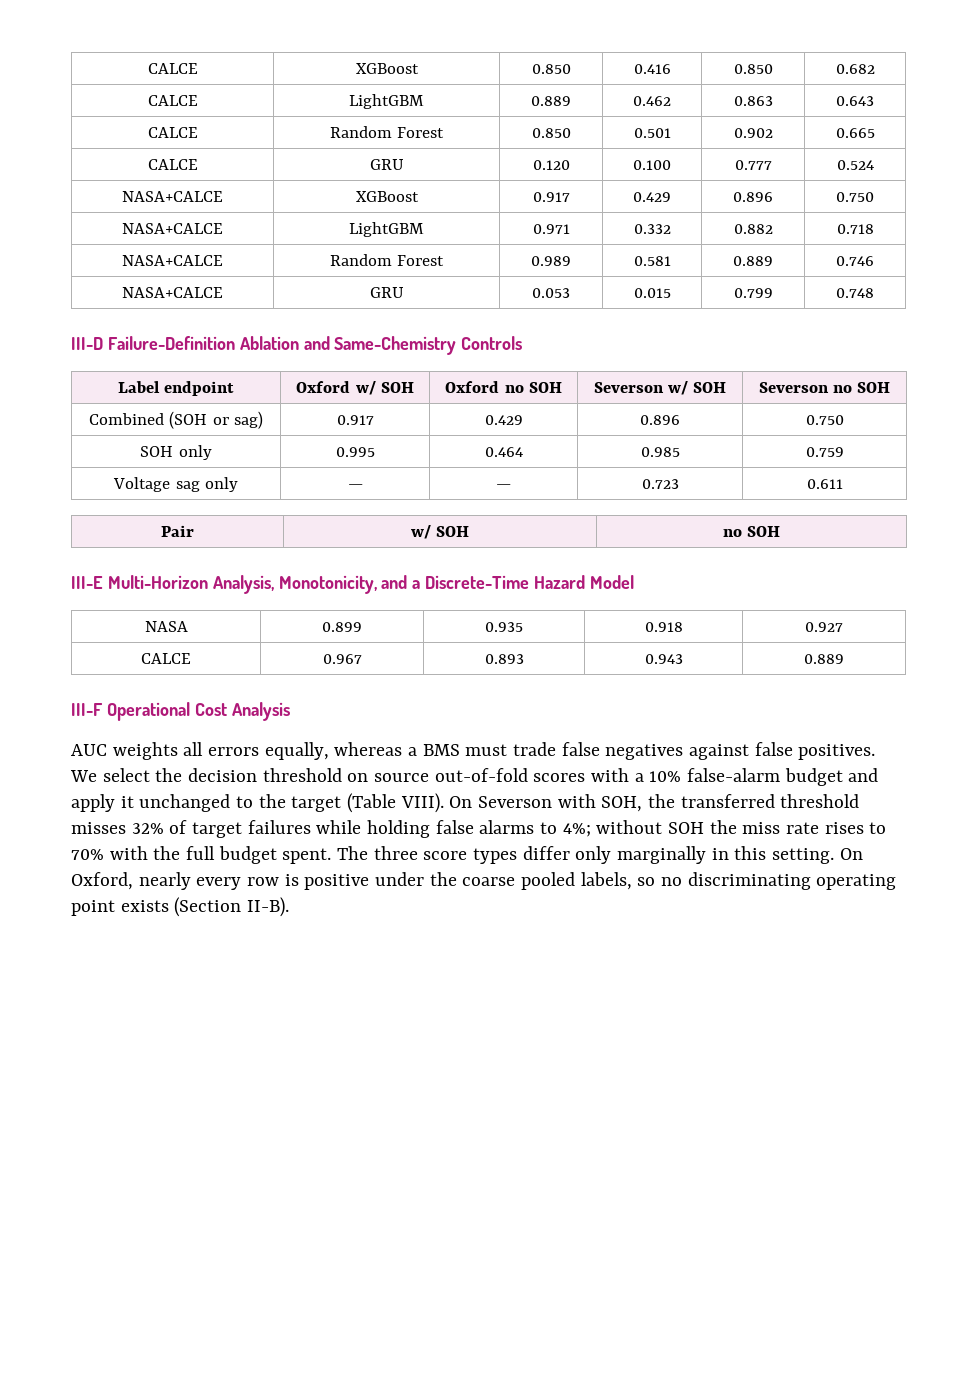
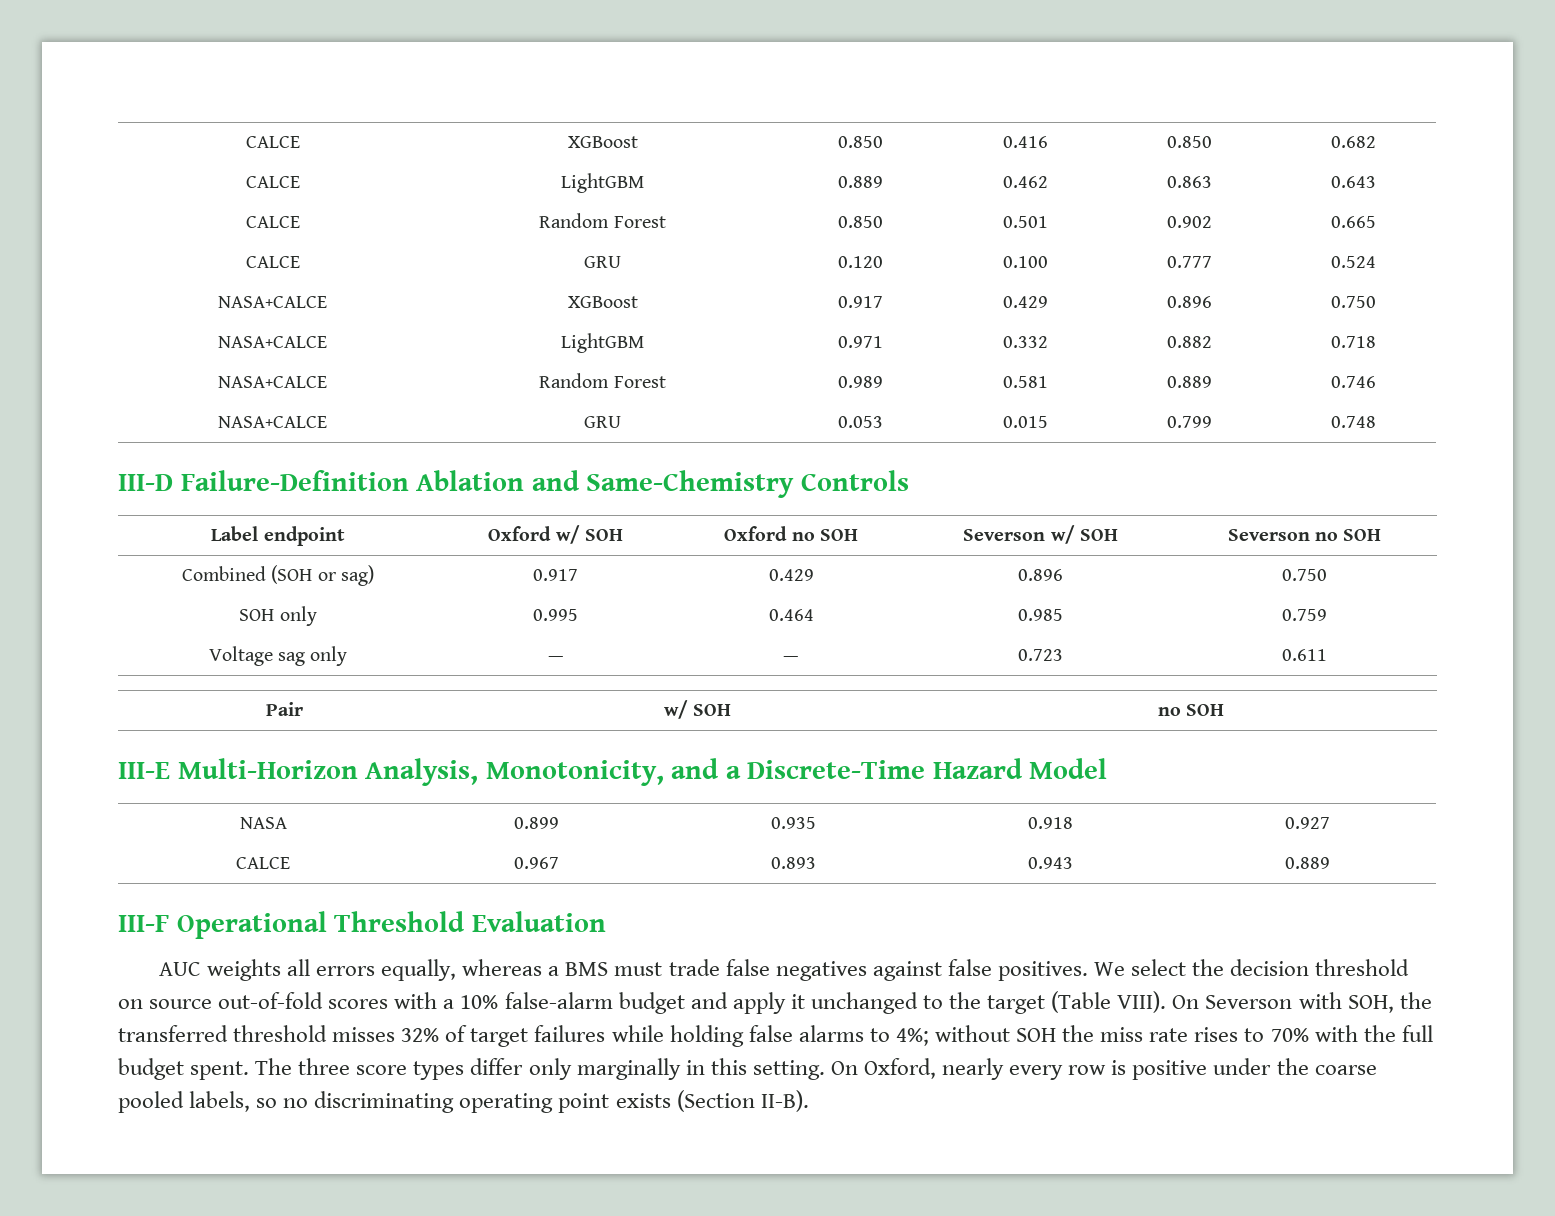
[194,702,290,721] Cost Analysis -> [334,911,606,932] Threshold Evaluation

